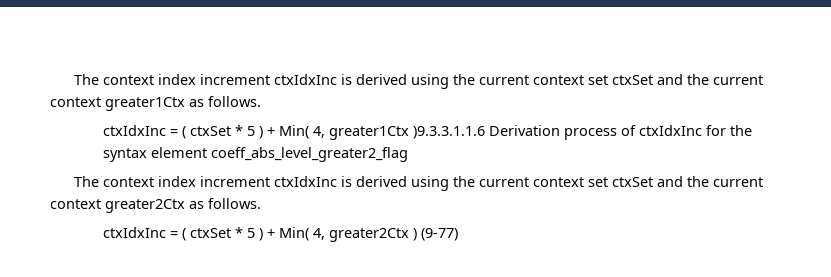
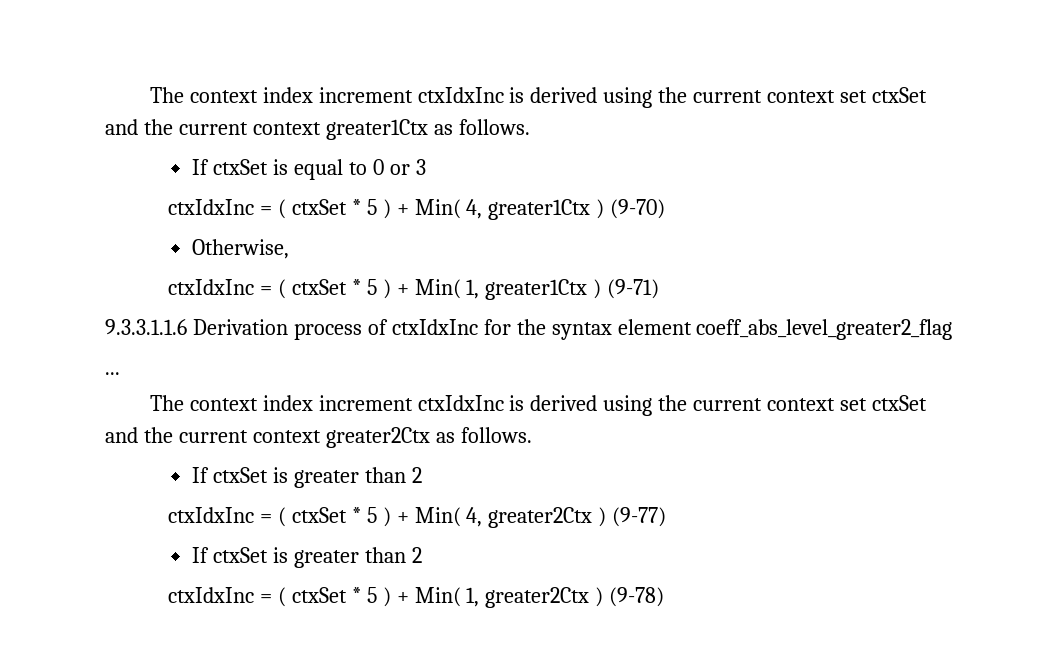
(261, 101) none -> [192,159,426,180] // If ctxSet is equal to 0 or 3
[412,126,485,139] )9.3.3.1.1.6 -> [596,199,666,219] [192,239,290,259] [168,279,660,300] [105,319,187,335] ) (9-70) // Otherwise, // ctxIdxInc = ( ctxSet * 5 ) + Min( 1, greater1Ctx ) (9-71) // 9.3.3.1.1.6
(408, 154) none -> [105,372,120,375] // ...
(261, 203) none -> [192,467,422,488] // If ctxSet is greater than 2
(458, 234) none -> [192,547,422,568] [168,587,665,608] // If ctxSet is greater than 2 // ctxIdxInc = ( ctxSet * 5 ) + Min( 1, greater2Ctx ) (9-78)

